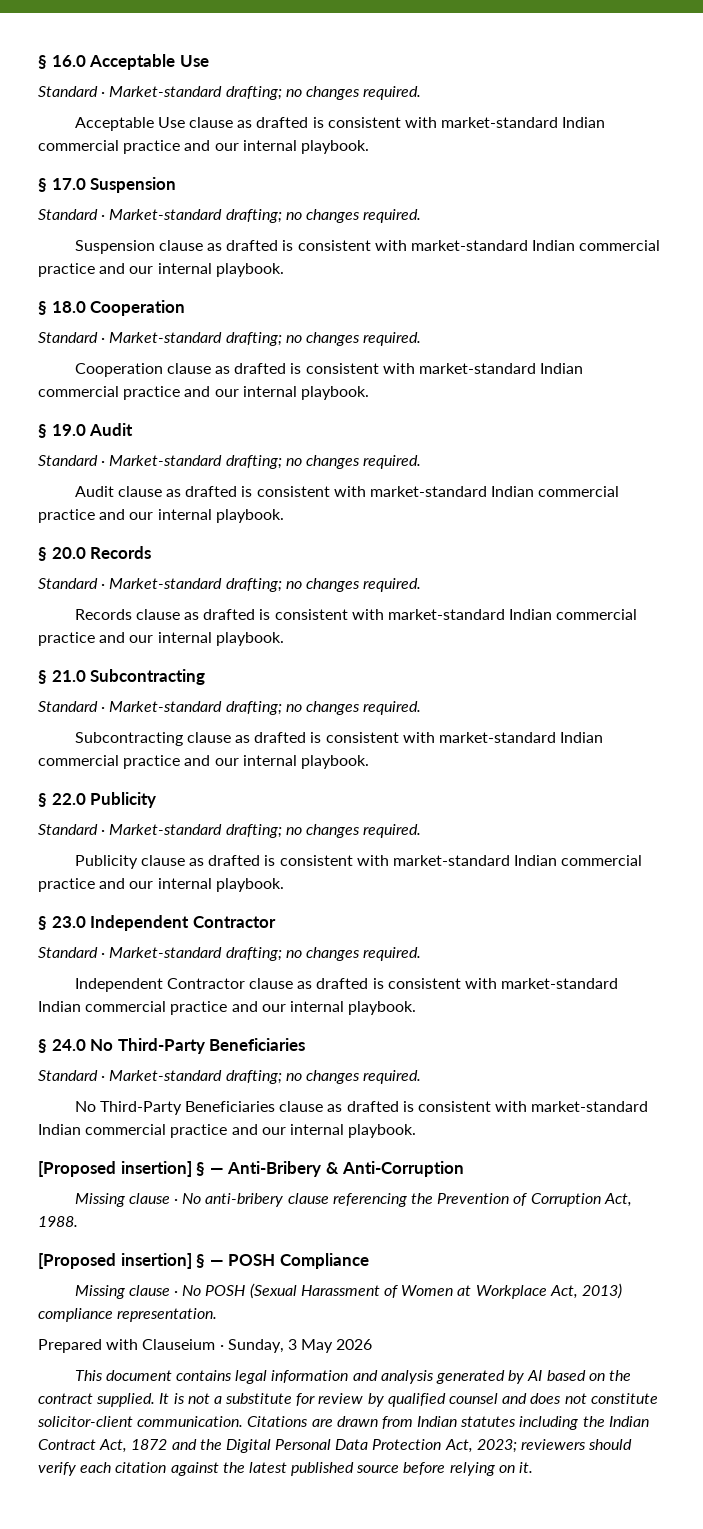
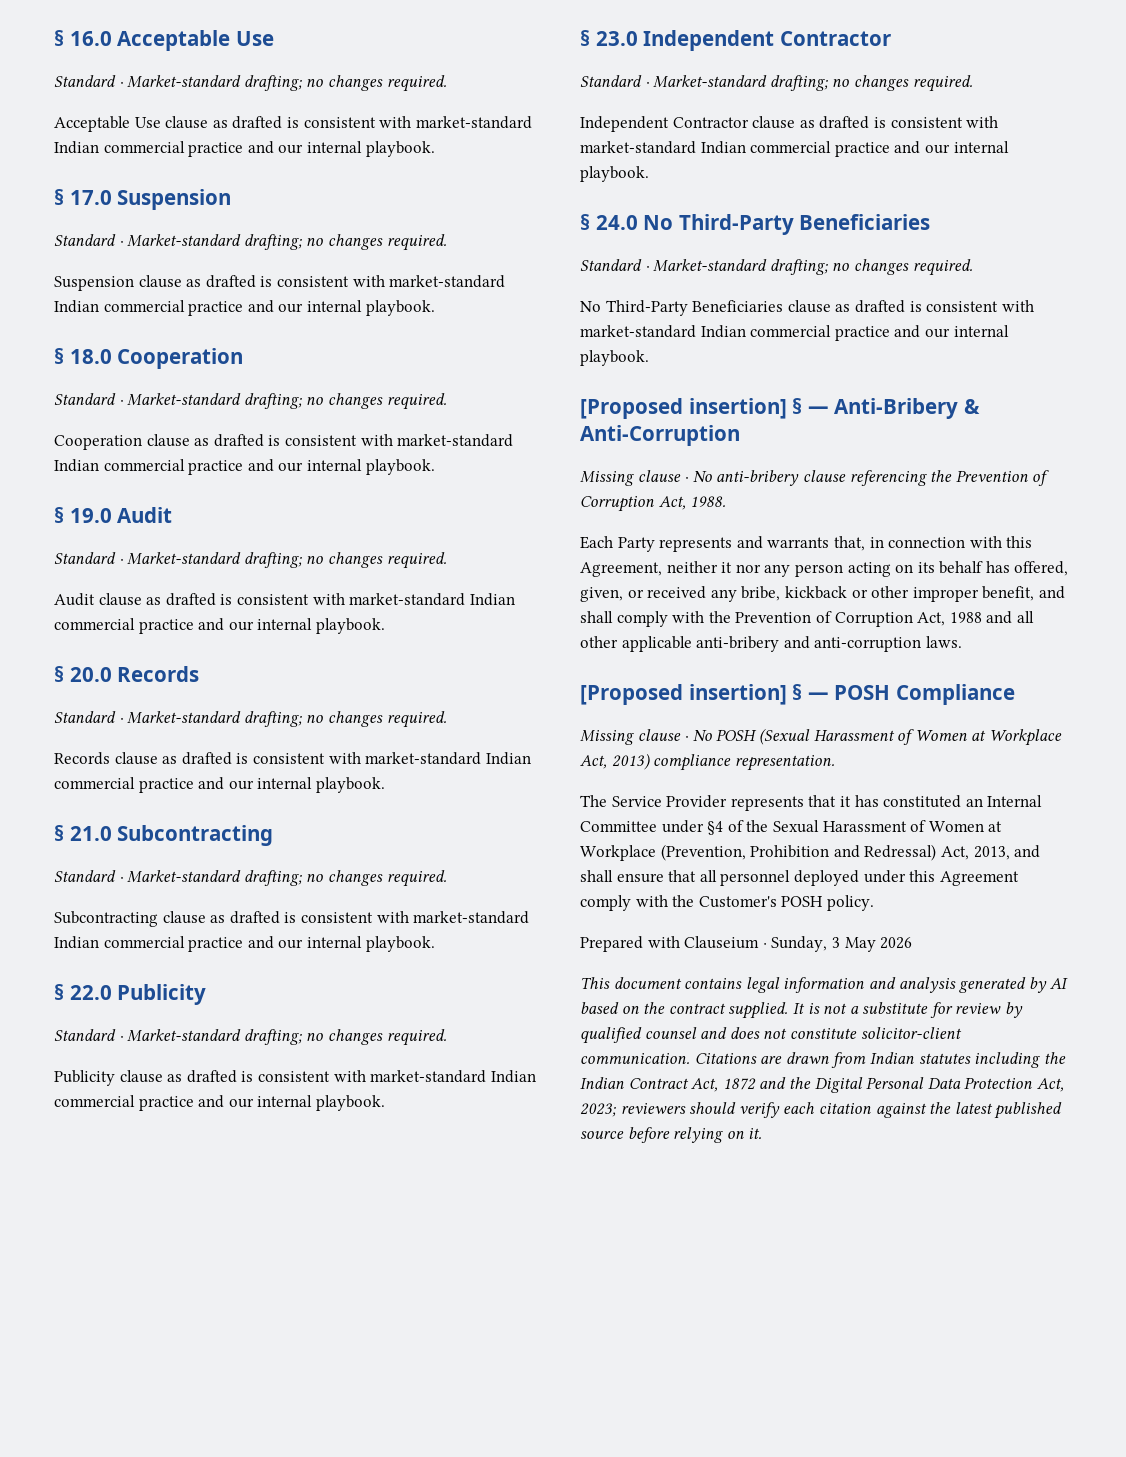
(78, 1221) none -> [580,536,1033,552] [580,561,1069,577] [580,586,1065,602] [580,611,1034,627] [580,636,962,652] // Each Party represents and warrants that, in connection with this Agreement, neither it nor any person acting on its behalf has offered, given, or received any bribe, kickback or other improper benefit, and shall comply with the Prevention of Corruption Act, 1988 and all other applicable anti-bribery and anti-corruption laws.
(218, 1315) none -> [580,795,1043,811] [580,820,1003,835] [580,844,1041,861] [580,870,1019,886] [580,895,874,911] // The Service Provider represents that it has constituted an Internal Committee under §4 of the Sexual Harassment of Women at Workplace (Prevention, Prohibition and Redressal) Act, 2013, and shall ensure that all personnel deployed under this Agreement comply with the Customer's POSH policy.

